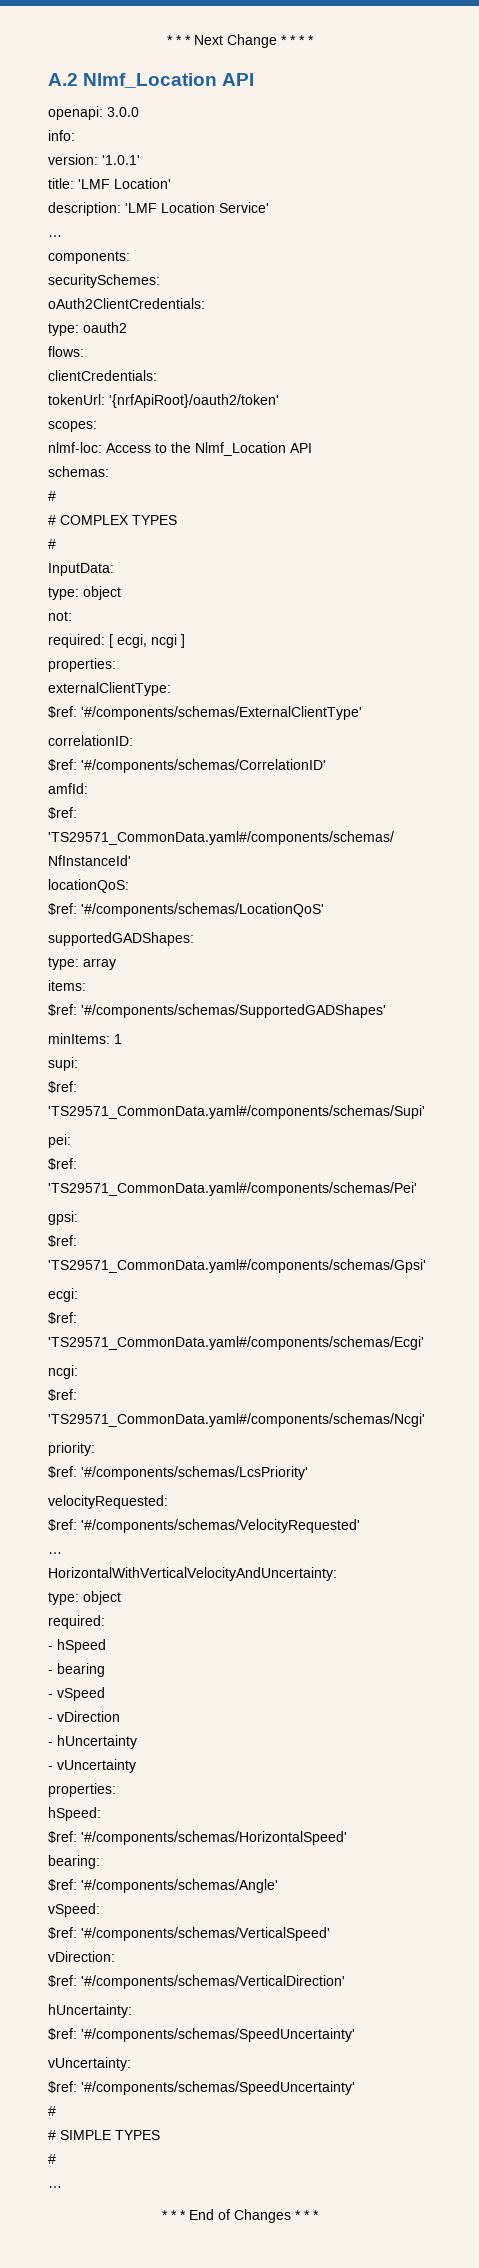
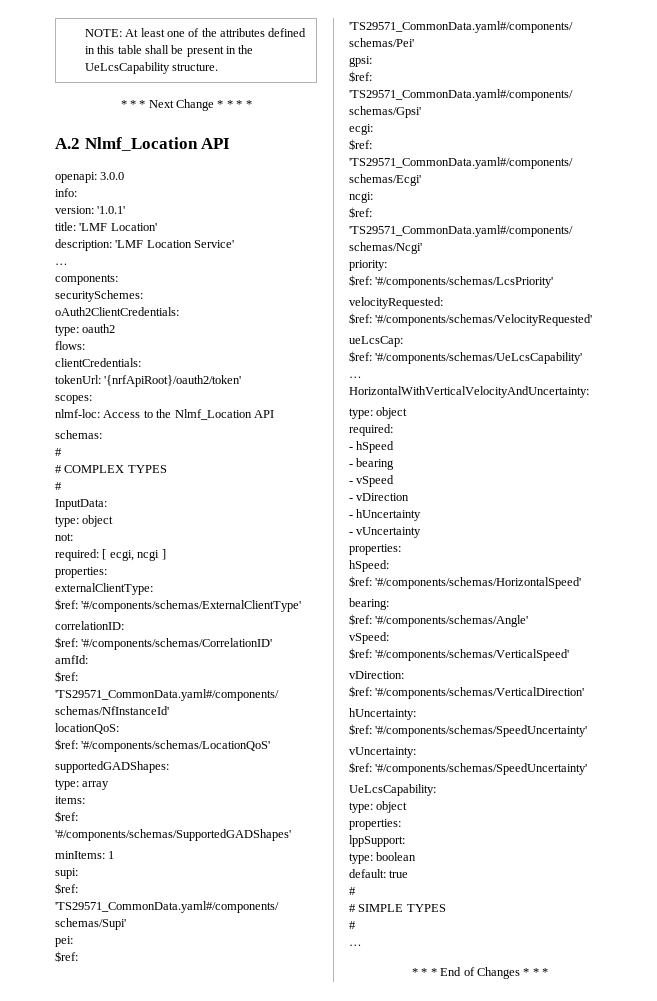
(166, 40) none -> [84,28,307,37] [84,45,254,57] [84,62,219,74] NOTE: At least one of the attributes defined in this table shall be present in the UeLcsCapability structure. //
(360, 1526) none -> [349,336,403,347] [349,351,583,364] // ueLcsCap: // $ref: '#/components/schemas/UeLcsCapability'
(355, 2088) none -> [349,784,436,796] [349,801,408,813] [349,819,401,830] [349,835,405,847] [349,852,417,864] [349,869,409,878] // UeLcsCapability: // type: object // properties: // lppSupport: // type: boolean // default: true

